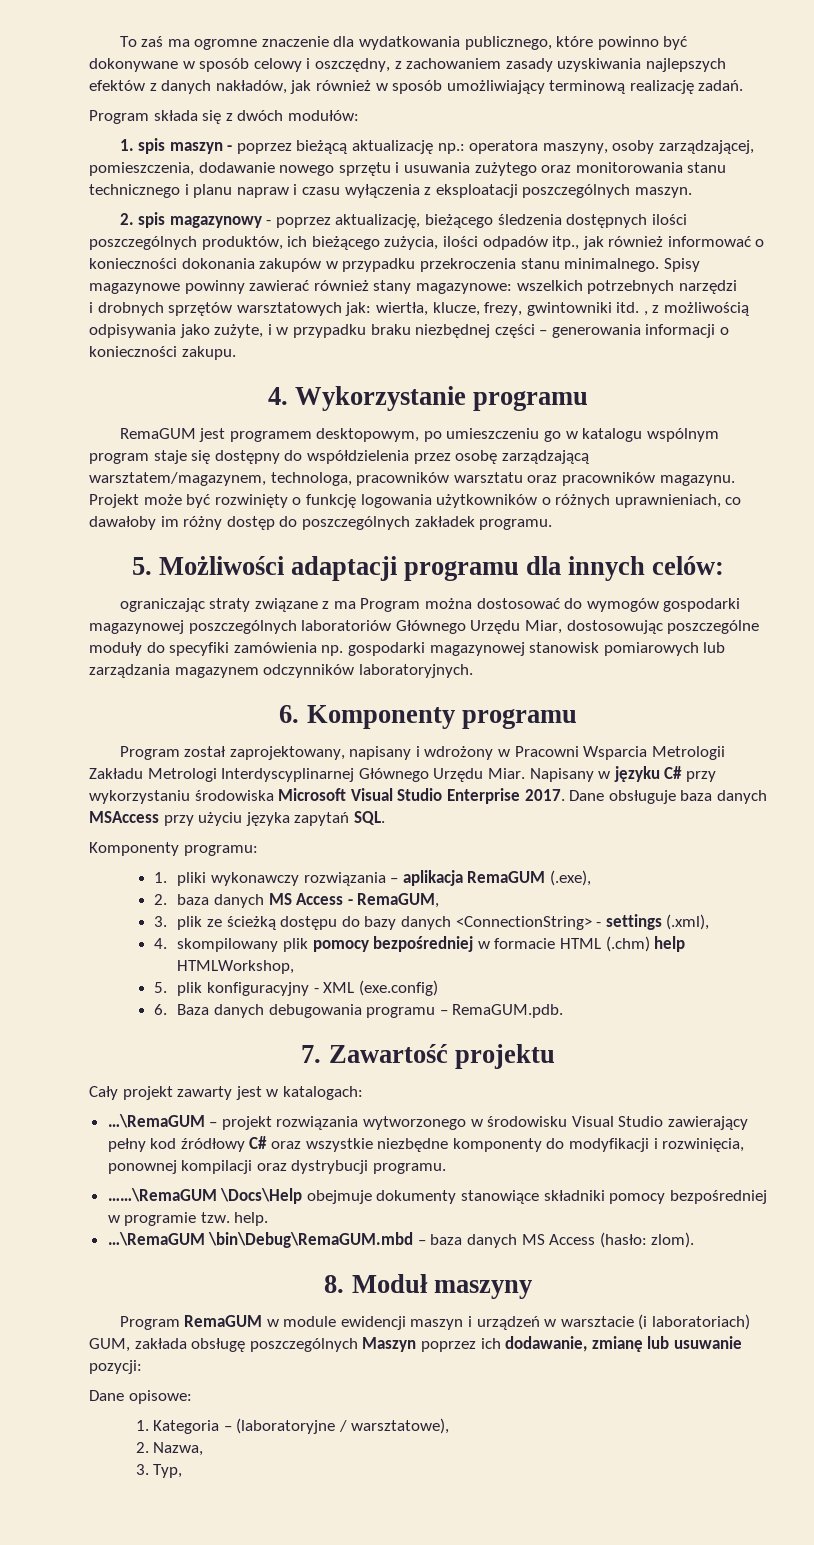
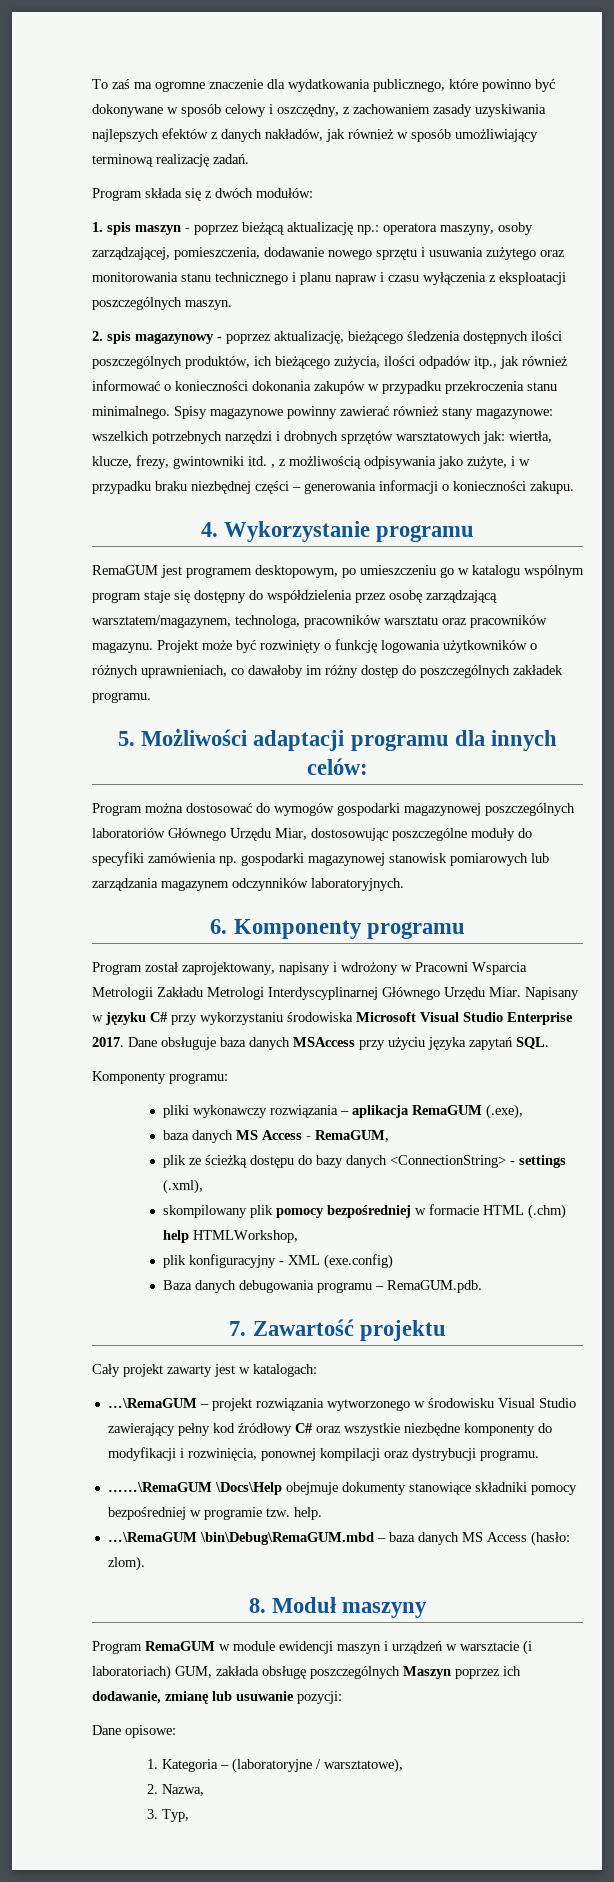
(737, 287) // -> (272, 437) none
[119,598,356,612] ograniczając straty związane z ma -> (368, 766) none
[154,872,168,883] 1. -> (228, 1078) none
[154,894,168,905] 2. -> (523, 1111) none
[154,916,168,927] 3. -> (389, 1136) none
[154,938,168,949] 4. -> (203, 1186) none
[154,982,168,993] 5. -> (298, 1236) none
[154,1004,168,1015] 6. -> (393, 1261) none

